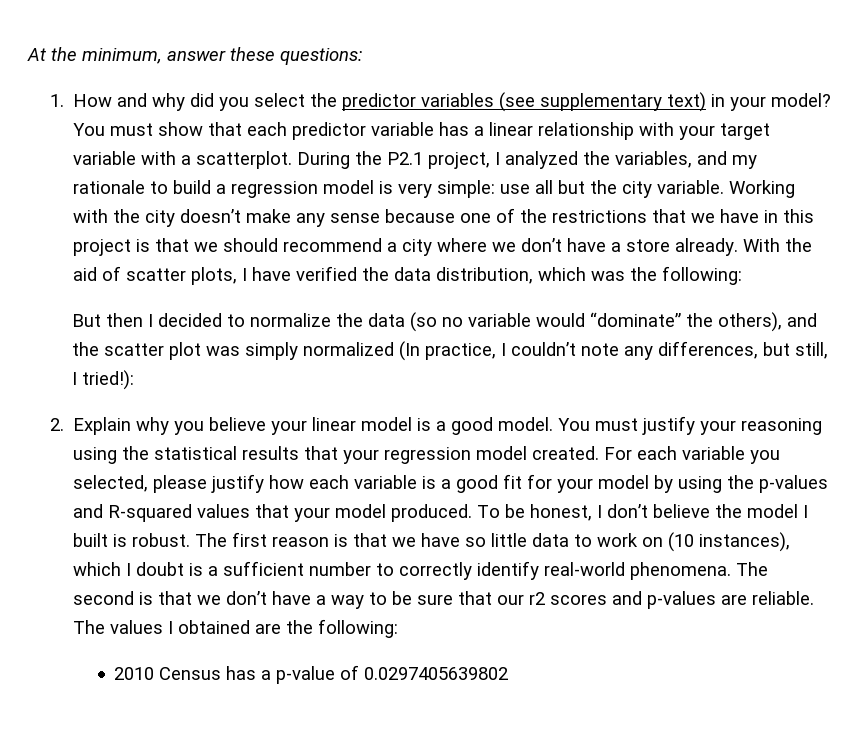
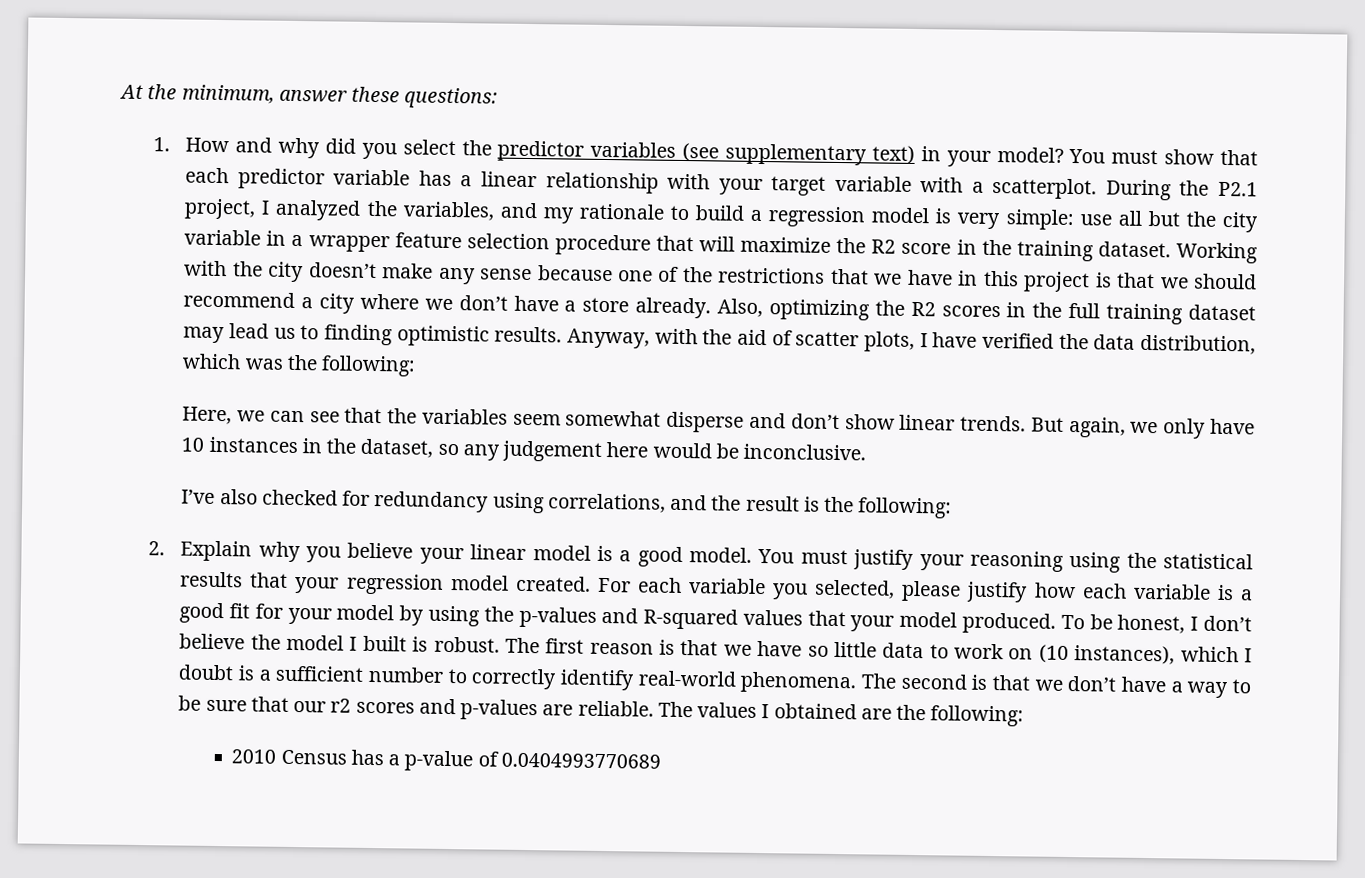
[657,180,725,194] variable. -> [184,229,1171,262] variable in a wrapper feature selection procedure that will maximize the R2 score in the training dataset.
[743,238,781,252] With -> [717,298,1256,325] [183,323,698,349] Also, optimizing the R2 scores in the full training dataset may lead us to finding optimistic results. Anyway, with
[71,312,817,332] [71,341,828,361] [71,370,134,390] But then I decided to normalize the data (so no variable would “dominate” the others), and the scatter plot was simply normalized (In practice, I couldn’t note any differences, but still, I tried!): -> [182,406,1255,439] [181,436,867,462] [181,489,953,519] Here, we can see that the variables seem somewhat disperse and don’t show linear trends. But again, we only have 10 instances in the dataset, so any judgement here would be inconclusive. // I’ve also checked for redundancy using correlations, and the result is the following:
[364,667,509,680] 0.0297405639802 -> [500,752,661,769] 0.0404993770689

